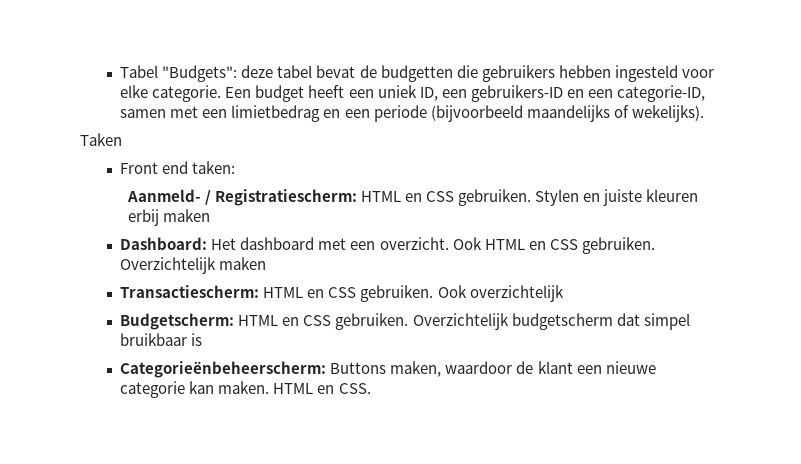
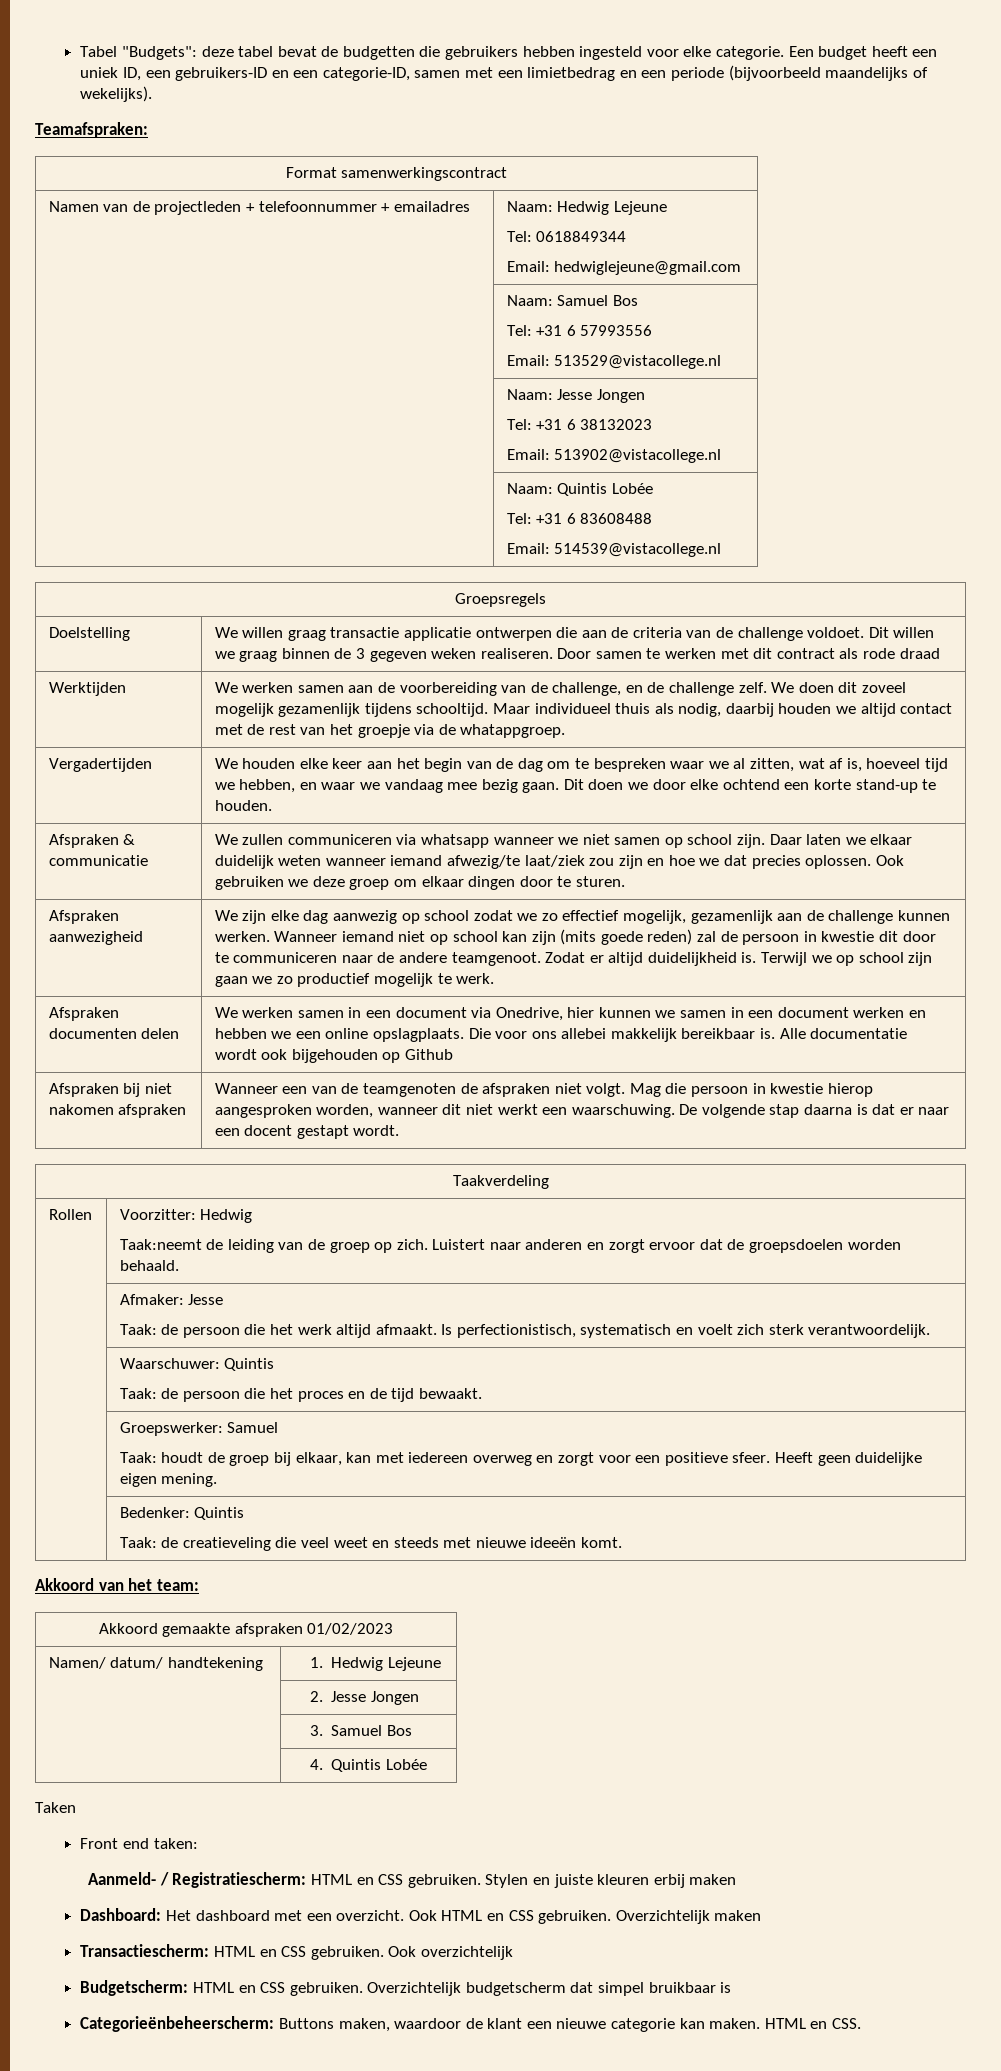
(704, 113) none -> [35,122,148,138] [285,167,508,181] [48,201,470,215] [506,201,667,215] [506,231,627,242] [506,261,742,275] [506,295,638,306] [506,325,653,336] [506,355,722,369] [506,389,645,403] [506,419,653,430] [506,449,722,463] [506,483,653,496] [506,513,653,524] [506,543,722,557] [455,593,546,607] [48,627,130,641] [214,627,935,641] [214,648,940,662] [48,682,126,696] [214,682,907,696] [214,703,953,717] [214,724,566,738] [48,758,152,772] [214,758,948,772] [214,779,937,793] [214,800,272,811] [48,834,136,848] [48,855,148,866] [214,834,913,848] [214,855,904,869] [214,876,625,890] [48,910,119,924] [48,931,143,945] [214,910,951,924] [214,929,936,945] [214,952,933,966] [214,973,495,987] [48,1007,119,1021] [48,1028,180,1039] [214,1007,927,1021] [214,1028,908,1042] [214,1049,453,1063] [48,1083,172,1097] [48,1104,187,1118] [214,1083,873,1097] [214,1104,950,1118] [214,1125,400,1139] [452,1175,549,1189] [48,1209,92,1220] [119,1209,253,1223] [119,1239,901,1253] [119,1260,179,1271] [119,1294,224,1305] [119,1324,931,1338] [119,1358,275,1371] [119,1388,482,1402] [119,1422,279,1436] [119,1452,923,1466] [119,1473,218,1487] [119,1507,245,1520] [119,1537,623,1551] [35,1578,199,1591] [98,1623,394,1637] [48,1657,263,1671] [309,1657,441,1671] [309,1691,419,1705] [309,1725,412,1736] [309,1759,427,1772] // Teamafspraken: // Format samenwerkingscontract // Namen van de projectleden + telefoonnummer + emailadres | Naam: Hedwig Lejeune // Tel: 0618849344 // Email: hedwiglejeune@gmail.com // | Naam: Samuel Bos // Tel: +31 6 57993556 // Email: 513529@vistacollege.nl // | Naam: Jesse Jongen // Tel: +31 6 38132023 // Email: 513902@vistacollege.nl // | Naam: Quintis Lobée // Tel: +31 6 83608488 // Email: 514539@vistacollege.nl // Groepsregels // Doelstelling | We willen graag transactie applicatie ontwerpen die aan de criteria van de challenge voldoet. Dit willen we graag binnen de 3 gegeven weken realiseren. Door samen te werken met dit contract als rode draad // Werktijden | We werken samen aan de voorbereiding van de challenge, en de challenge zelf. We doen dit zoveel mogelijk gezamenlijk tijdens schooltijd. Maar individueel thuis als nodig, daarbij houden we altijd contact met de rest van het groepje via de whatappgroep. // Vergadertijden | We houden elke keer aan het begin van de dag om te bespreken waar we al zitten, wat af is, hoeveel tijd we hebben, en waar we vandaag mee bezig gaan. Dit doen we door elke ochtend een korte stand-up te houden. // Afspraken & communicatie | We zullen communiceren via whatsapp wanneer we niet samen op school zijn. Daar laten we elkaar duidelijk weten wanneer iemand afwezig/te laat/ziek zou zijn en hoe we dat precies oplossen. Ook gebruiken we deze groep om elkaar dingen door te sturen. // Afspraken aanwezigheid | We zijn elke dag aanwezig op school zodat we zo effectief mogelijk, gezamenlijk aan de challenge kunnen werken. Wanneer iemand niet op school kan zijn (mits goede reden) zal de persoon in kwestie dit door te communiceren naar de andere teamgenoot. Zodat er altijd duidelijkheid is. Terwijl we op school zijn gaan we zo productief mogelijk te werk. // Afspraken documenten delen | We werken samen in een document via Onedrive, hier kunnen we samen in een document werken en hebben we een online opslagplaats. Die voor ons allebei makkelijk bereikbaar is. Alle documentatie wordt ook bijgehouden op Github // Afspraken bij niet nakomen afspraken | Wanneer een van de teamgenoten de afspraken niet volgt. Mag die persoon in kwestie hierop aangesproken worden, wanneer dit niet werkt een waarschuwing. De volgende stap daarna is dat er naar een docent gestapt wordt. // Taakverdeling // Rollen | Voorzitter: Hedwig // Taak:neemt de leiding van de groep op zich. Luistert naar anderen en zorgt ervoor dat de groepsdoelen worden behaald. // | Afmaker: Jesse // Taak: de persoon die het werk altijd afmaakt. Is perfectionistisch, systematisch en voelt zich sterk verantwoordelijk. // | Waarschuwer: Quintis // Taak: de persoon die het proces en de tijd bewaakt. // | Groepswerker: Samuel // Taak: houdt de groep bij elkaar, kan met iedereen overweg en zorgt voor een positieve sfeer. Heeft geen duidelijke eigen mening. // | Bedenker: Quintis // Taak: de creatieveling die veel weet en steeds met nieuwe ideeën komt. // Akkoord van het team: // Akkoord gemaakte afspraken 01/02/2023 // Namen/ datum/ handtekening | 1. Hedwig Lejeune // | 2. Jesse Jongen // | 3. Samuel Bos // | 4. Quintis Lobée

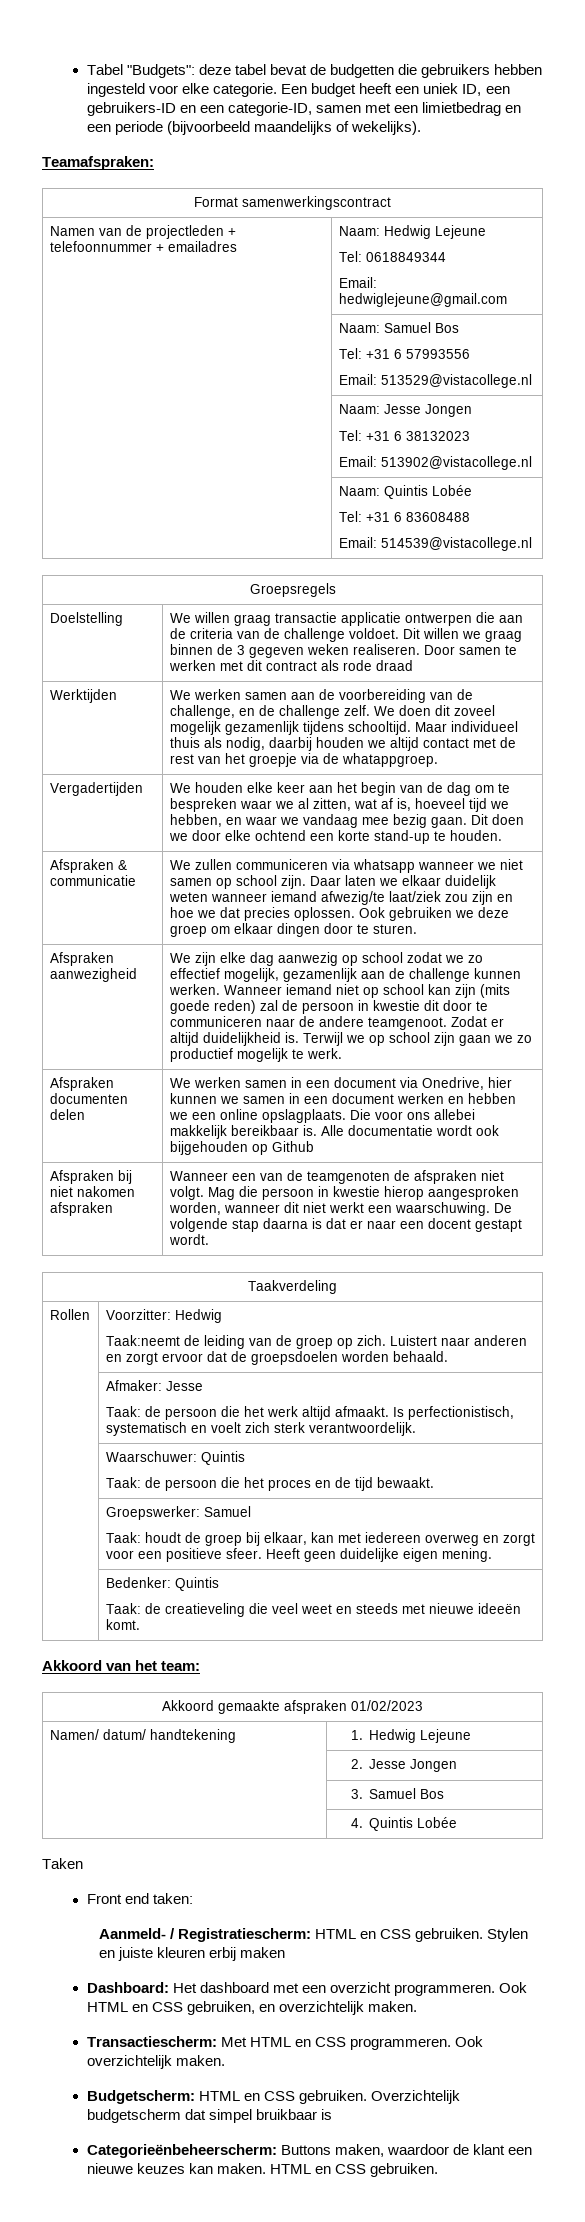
[336,1910,405,1921] overzicht. -> [330,1982,496,1996] overzicht programmeren.
[538,1910,762,1924] gebruiken. Overzichtelijk maken -> [187,2001,418,2015] gebruiken, en overzichtelijk maken.
[213,1946,384,1960] HTML en CSS gebruiken. -> [221,2037,452,2050] Met HTML en CSS programmeren.
(513, 1953) none -> [176,2055,226,2066] maken.
[611,2018,676,2032] categorie -> [137,2163,186,2174] keuzes
[832,2018,862,2029] CSS. -> [335,2163,439,2177] CSS gebruiken.

